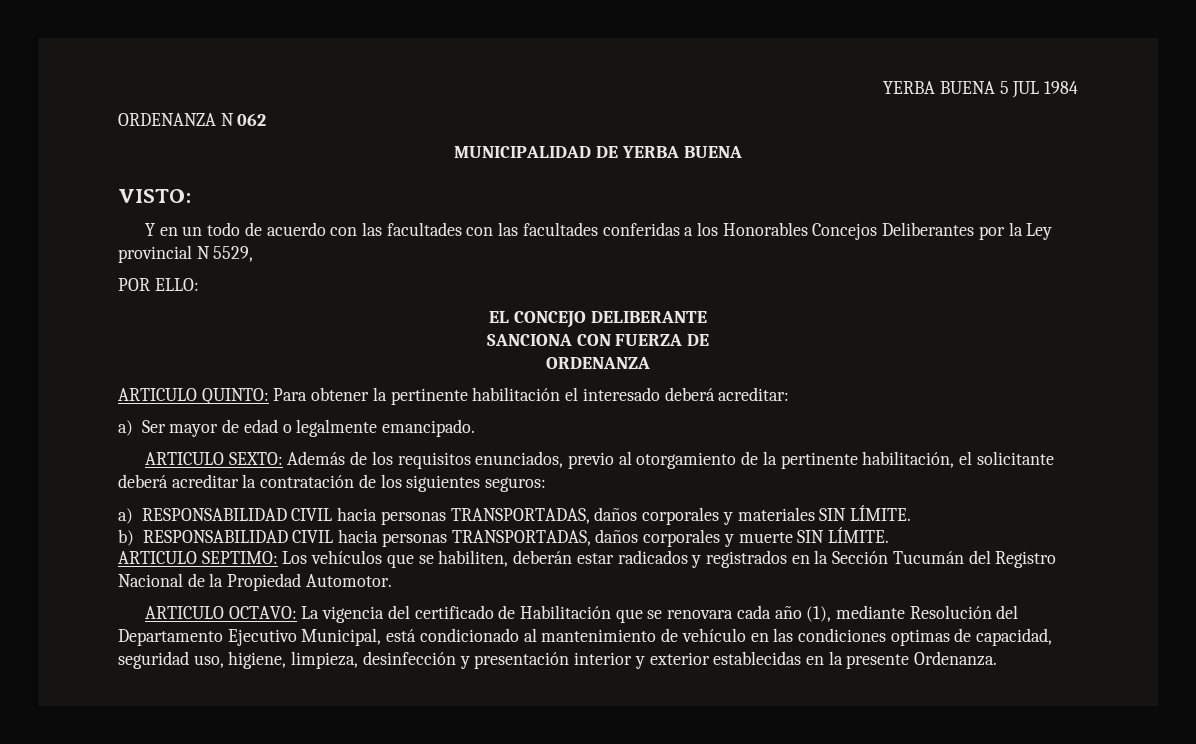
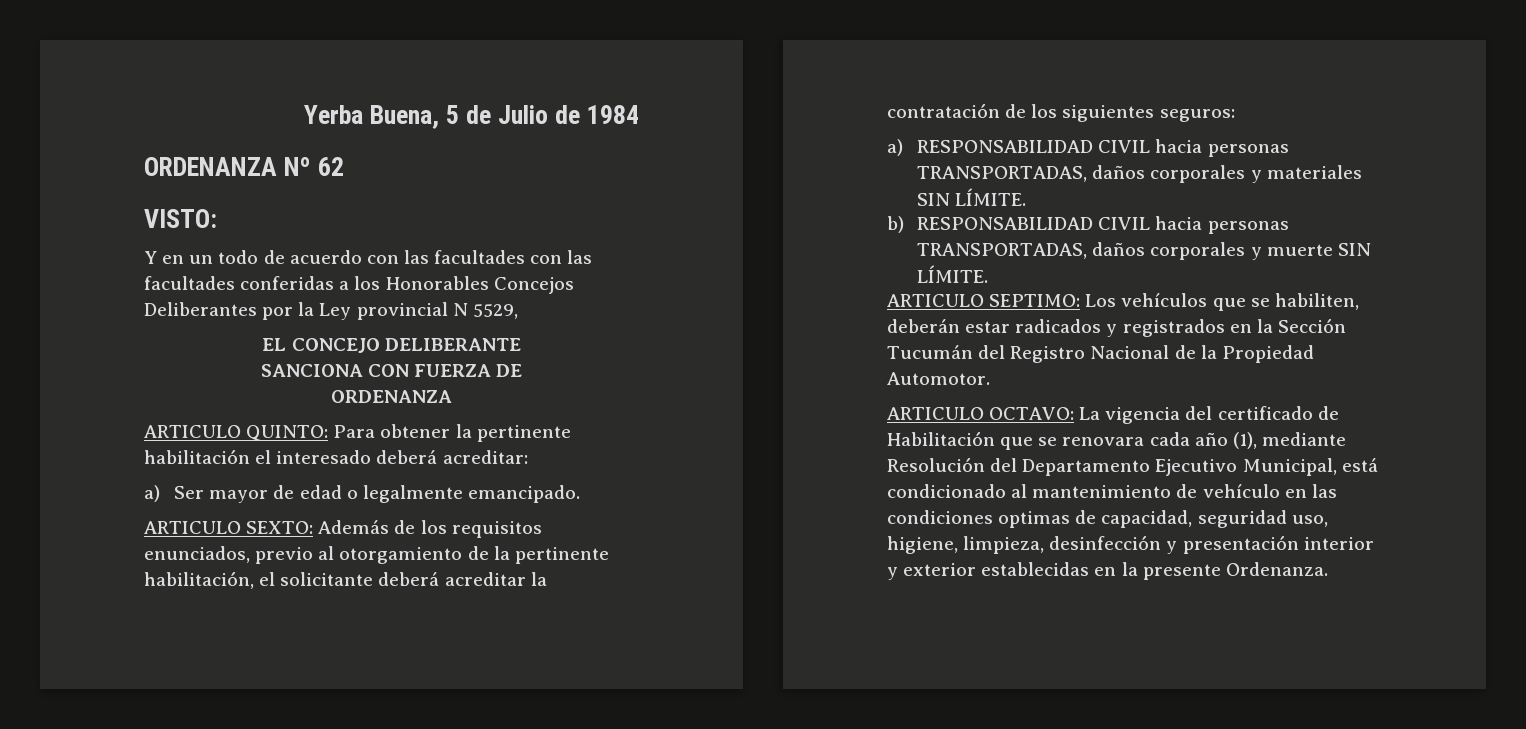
[883,81,1078,98] [118,113,267,126] [454,146,742,158] YERBA BUENA 5 JUL 1984 // ORDENANZA N 062 // MUNICIPALIDAD DE YERBA BUENA -> [303,105,639,129] [144,157,345,176] Yerba Buena, 5 de Julio de 1984 // ORDENANZA Nº 62
[118,278,199,291] // POR ELLO: -> (518, 311) none

